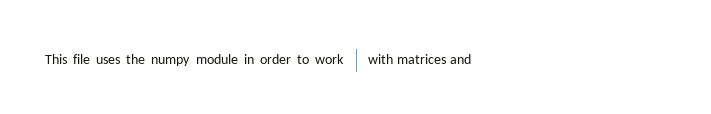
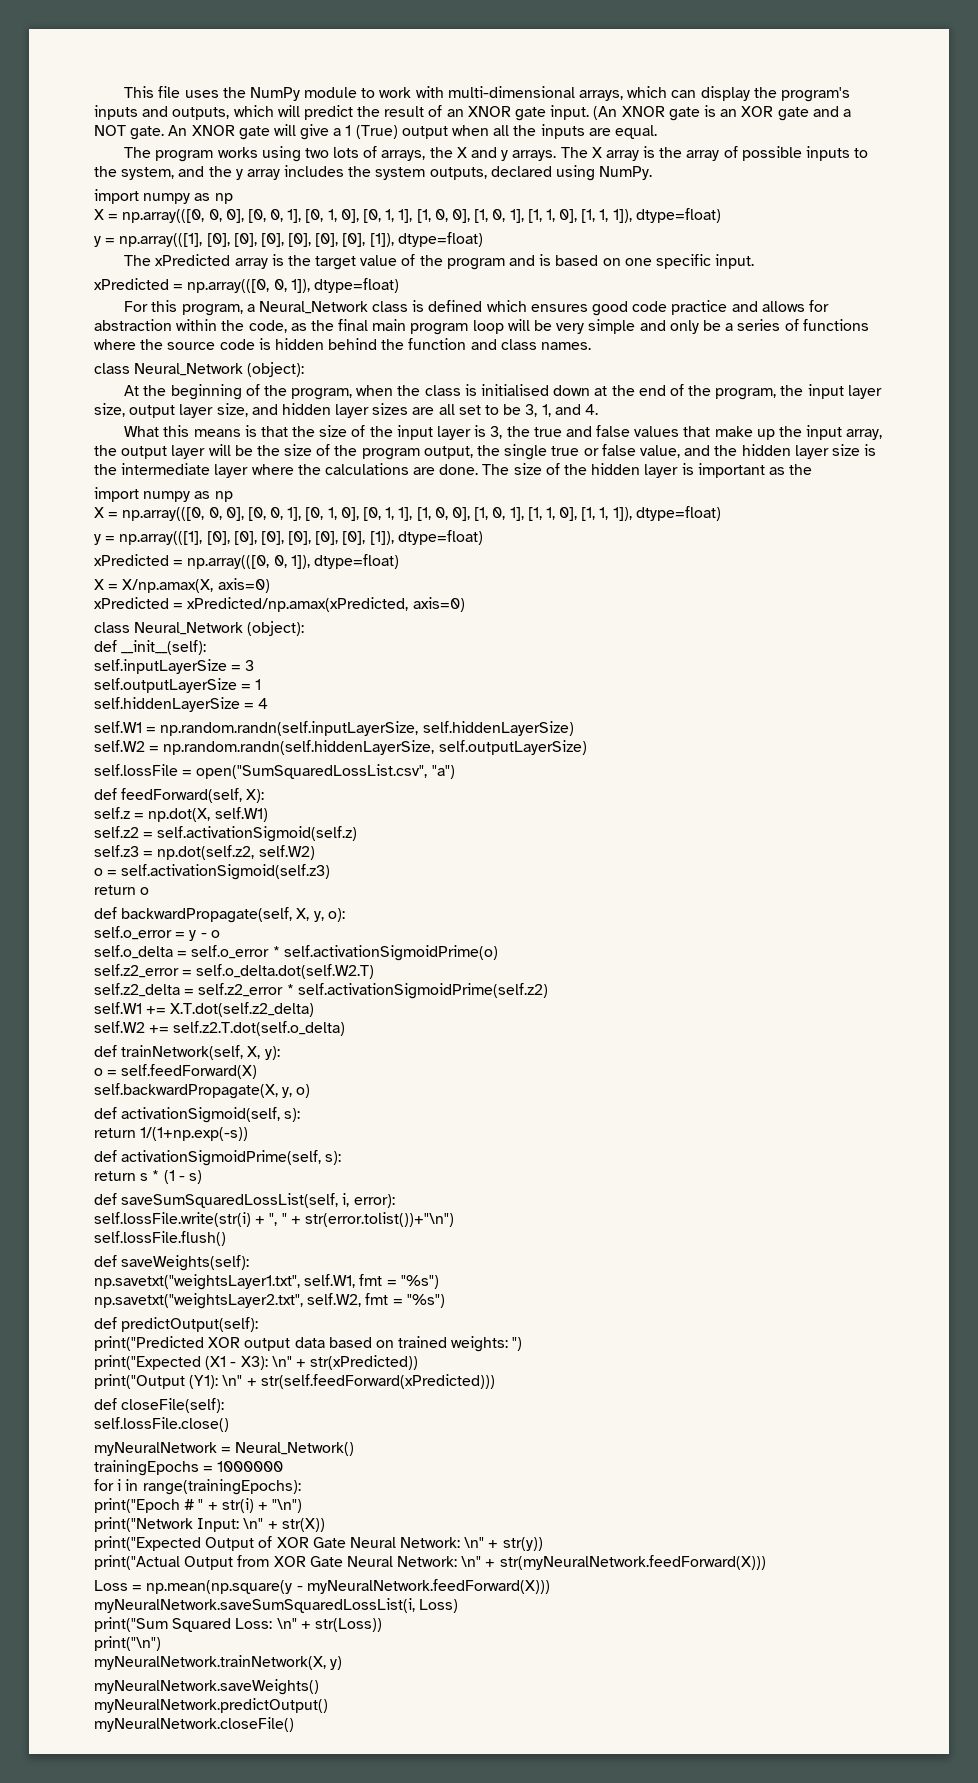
[151,54,471,66] numpy module in order to work with matrices and -> [249,86,850,102] [94,105,851,121] [94,124,657,140] [124,146,869,162] [94,165,653,181] [94,189,233,204] [94,208,721,223] [94,232,483,247] [124,254,755,270] [94,278,399,293] [124,300,829,316] [94,319,869,335] [94,338,592,350] [94,362,305,377] [124,384,882,400] [94,403,598,418] [124,425,883,440] [94,444,877,460] [94,463,813,478] [94,487,233,502] [94,506,721,521] [94,530,483,545] [94,554,399,569] [94,578,270,593] [94,597,465,612] [94,621,305,636] [94,640,207,655] [94,659,255,674] [94,678,262,693] [94,697,269,712] [94,721,574,736] [94,740,587,755] [94,764,455,779] [94,788,265,803] [94,807,268,822] [94,826,358,842] [94,845,315,860] [94,864,331,880] [94,885,150,895] [94,907,345,923] [94,926,220,941] [94,945,498,961] [94,964,375,979] [94,983,548,999] [94,1002,315,1017] [94,1021,346,1036] [94,1045,280,1060] [94,1064,258,1079] [94,1083,311,1099] [94,1107,301,1123] [94,1127,249,1141] [94,1150,342,1166] [94,1170,202,1184] [94,1193,395,1208] [94,1212,454,1227] [94,1231,226,1246] [94,1255,250,1271] [94,1274,439,1290] [94,1293,445,1309] [94,1317,259,1332] [94,1336,523,1352] [94,1355,419,1370] [94,1374,495,1389] [94,1398,225,1413] [94,1417,229,1432] [94,1442,355,1456] [94,1460,284,1476] [94,1479,301,1495] [94,1498,303,1513] [94,1517,325,1532] [94,1536,543,1551] [94,1555,766,1570] [94,1579,550,1594] [94,1598,459,1613] [94,1617,382,1632] [94,1636,161,1651] [94,1655,343,1670] [94,1679,319,1695] [94,1698,328,1713] [94,1717,294,1732] NumPy module to work with multi-dimensional arrays, which can display the program's inputs and outputs, which will predict the result of an XNOR gate input. (An XNOR gate is an XOR gate and a NOT gate. An XNOR gate will give a 1 (True) output when all the inputs are equal. // The program works using two lots of arrays, the X and y arrays. The X array is the array of possible inputs to the system, and the y array includes the system outputs, declared using NumPy. // import numpy as np // X = np.array(([0, 0, 0], [0, 0, 1], [0, 1, 0], [0, 1, 1], [1, 0, 0], [1, 0, 1], [1, 1, 0], [1, 1, 1]), dtype=float) // y = np.array(([1], [0], [0], [0], [0], [0], [0], [1]), dtype=float) // The xPredicted array is the target value of the program and is based on one specific input. // xPredicted = np.array(([0, 0, 1]), dtype=float) // For this program, a Neural_Network class is defined which ensures good code practice and allows for abstraction within the code, as the final main program loop will be very simple and only be a series of functions where the source code is hidden behind the function and class names. // class Neural_Network (object): // At the beginning of the program, when the class is initialised down at the end of the program, the input layer size, output layer size, and hidden layer sizes are all set to be 3, 1, and 4. // What this means is that the size of the input layer is 3, the true and false values that make up the input array, the output layer will be the size of the program output, the single true or false value, and the hidden layer size is the intermediate layer where the calculations are done. The size of the hidden layer is important as the // import numpy as np // X = np.array(([0, 0, 0], [0, 0, 1], [0, 1, 0], [0, 1, 1], [1, 0, 0], [1, 0, 1], [1, 1, 0], [1, 1, 1]), dtype=float) // y = np.array(([1], [0], [0], [0], [0], [0], [0], [1]), dtype=float) // xPredicted = np.array(([0, 0, 1]), dtype=float) // X = X/np.amax(X, axis=0) // xPredicted = xPredicted/np.amax(xPredicted, axis=0) // class Neural_Network (object): // def __init__(self): // self.inputLayerSize = 3 // self.outputLayerSize = 1 // self.hiddenLayerSize = 4 // self.W1 = np.random.randn(self.inputLayerSize, self.hiddenLayerSize) // self.W2 = np.random.randn(self.hiddenLayerSize, self.outputLayerSize) // self.lossFile = open("SumSquaredLossList.csv", "a") // def feedForward(self, X): // self.z = np.dot(X, self.W1) // self.z2 = self.activationSigmoid(self.z) // self.z3 = np.dot(self.z2, self.W2) // o = self.activationSigmoid(self.z3) // return o // def backwardPropagate(self, X, y, o): // self.o_error = y - o // self.o_delta = self.o_error * self.activationSigmoidPrime(o) // self.z2_error = self.o_delta.dot(self.W2.T) // self.z2_delta = self.z2_error * self.activationSigmoidPrime(self.z2) // self.W1 += X.T.dot(self.z2_delta) // self.W2 += self.z2.T.dot(self.o_delta) // def trainNetwork(self, X, y): // o = self.feedForward(X) // self.backwardPropagate(X, y, o) // def activationSigmoid(self, s): // return 1/(1+np.exp(-s)) // def activationSigmoidPrime(self, s): // return s * (1 - s) // def saveSumSquaredLossList(self, i, error): // self.lossFile.write(str(i) + ", " + str(error.tolist())+"\n") // self.lossFile.flush() // def saveWeights(self): // np.savetxt("weightsLayer1.txt", self.W1, fmt = "%s") // np.savetxt("weightsLayer2.txt", self.W2, fmt = "%s") // def predictOutput(self): // print("Predicted XOR output data based on trained weights: ") // print("Expected (X1 - X3): \n" + str(xPredicted)) // print("Output (Y1): \n" + str(self.feedForward(xPredicted))) // def closeFile(self): // self.lossFile.close() // myNeuralNetwork = Neural_Network() // trainingEpochs = 1000000 // for i in range(trainingEpochs): // print("Epoch # " + str(i) + "\n") // print("Network Input: \n" + str(X)) // print("Expected Output of XOR Gate Neural Network: \n" + str(y)) // print("Actual Output from XOR Gate Neural Network: \n" + str(myNeuralNetwork.feedForward(X))) // Loss = np.mean(np.square(y - myNeuralNetwork.feedForward(X))) // myNeuralNetwork.saveSumSquaredLossList(i, Loss) // print("Sum Squared Loss: \n" + str(Loss)) // print("\n") // myNeuralNetwork.trainNetwork(X, y) // myNeuralNetwork.saveWeights() // myNeuralNetwork.predictOutput() // myNeuralNetwork.closeFile()

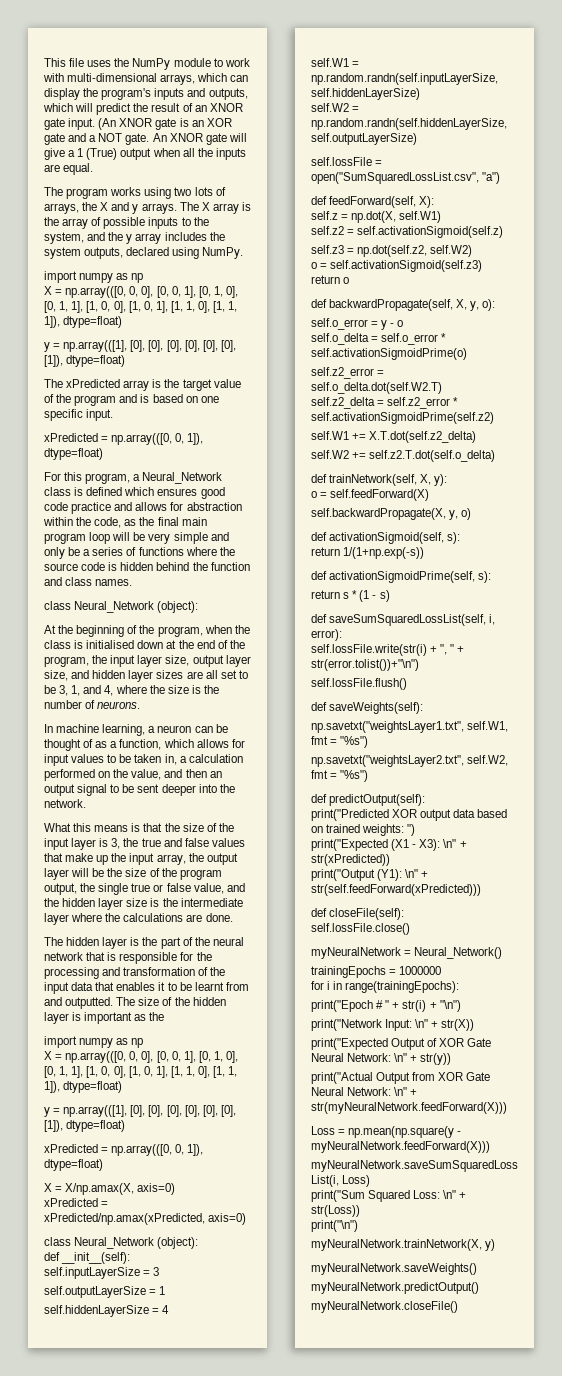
[584,404,598,415] 4. -> [104,685,219,696] [44,700,141,709] [44,724,228,736] [44,739,245,751] [44,754,243,766] [44,769,222,781] [44,784,235,796] [44,799,86,808] 4, where the size is the number of neurons. // In machine learning, a neuron can be thought of as a function, which allows for input values to be taken in, a calculation performed on the value, and then an output signal to be sent deeper into the network.
(479, 469) none -> [44,937,244,949] [44,952,212,964] [44,967,226,979] [44,982,249,994] [44,997,114,1009] // The hidden layer is the part of the neural network that is responsible for the processing and transformation of the input data that enables it to be learnt from and outputted.

